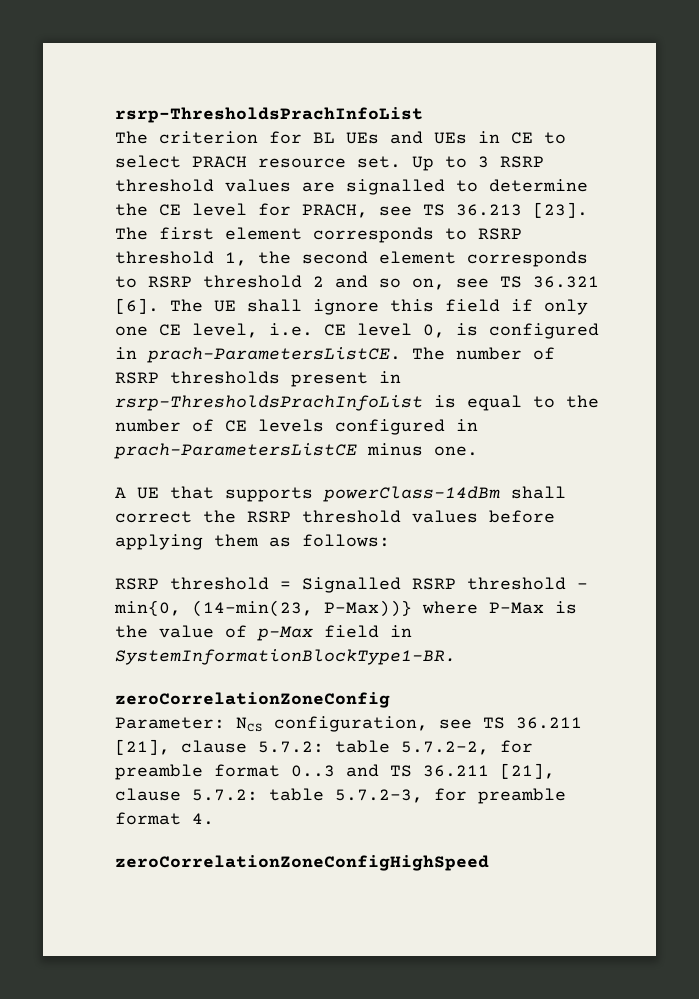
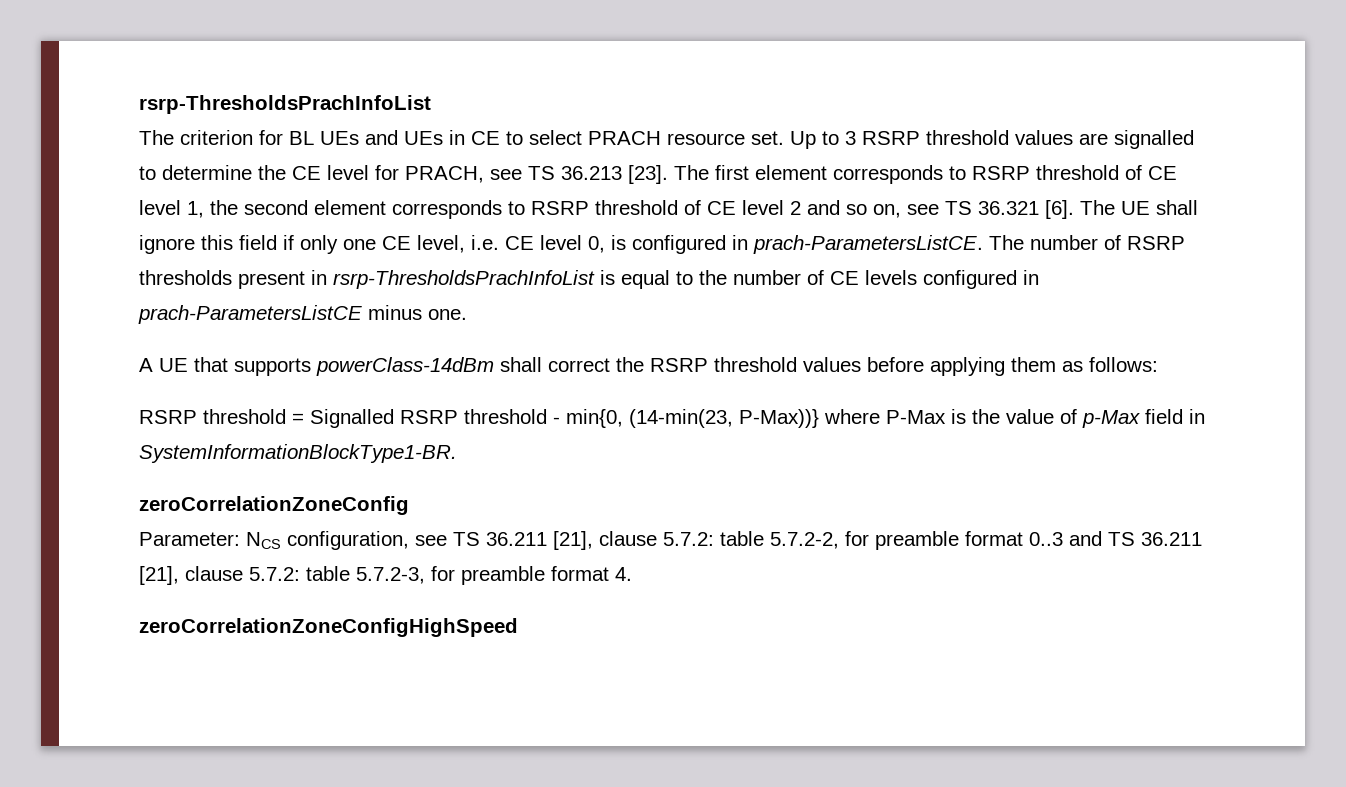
(214, 257) none -> [1125,165,1177,180] [139,200,181,215] of CE level
(302, 281) none -> [684,200,784,215] of CE level

